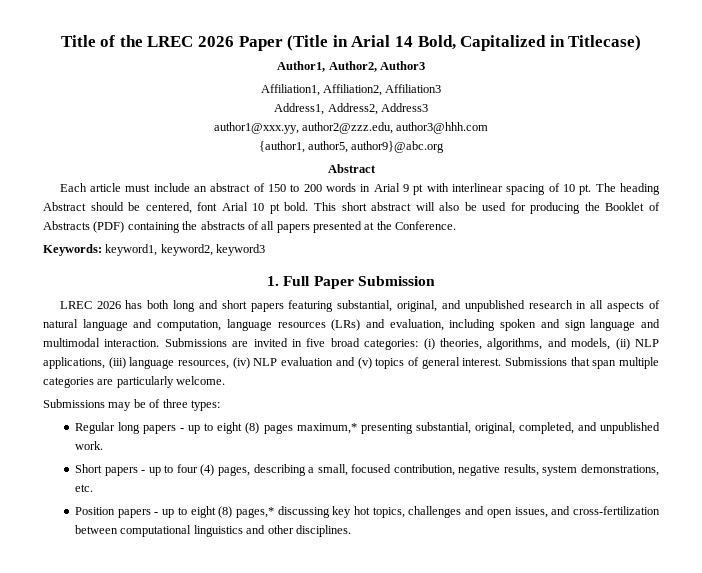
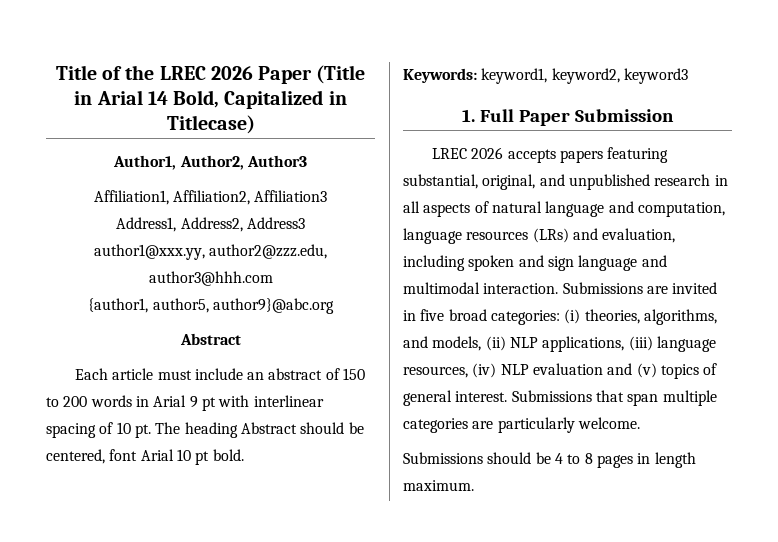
[313,202,660,214] [43,221,457,233] This short abstract will also be used for producing the Booklet of Abstracts (PDF) containing the abstracts of all papers presented at the Conference. -> (244, 455) none
[125,300,247,312] has both long and short -> [507,149,556,163] accepts
[108,399,220,411] [75,422,660,434] [75,441,104,450] [75,464,659,476] [75,484,94,492] [75,506,661,518] [75,525,351,537] may be of three types: // Regular long papers - up to eight (8) pages maximum,* presenting substantial, original, completed, and unpublished work. // Short papers - up to four (4) pages, describing a small, focused contribution, negative results, system demonstrations, etc. // Position papers - up to eight (8) pages,* discussing key hot topics, challenges and open issues, and cross-fertilization between computational linguistics and other disciplines. -> [487,452,696,468] [403,480,474,491] should be 4 to 8 pages in length maximum.

